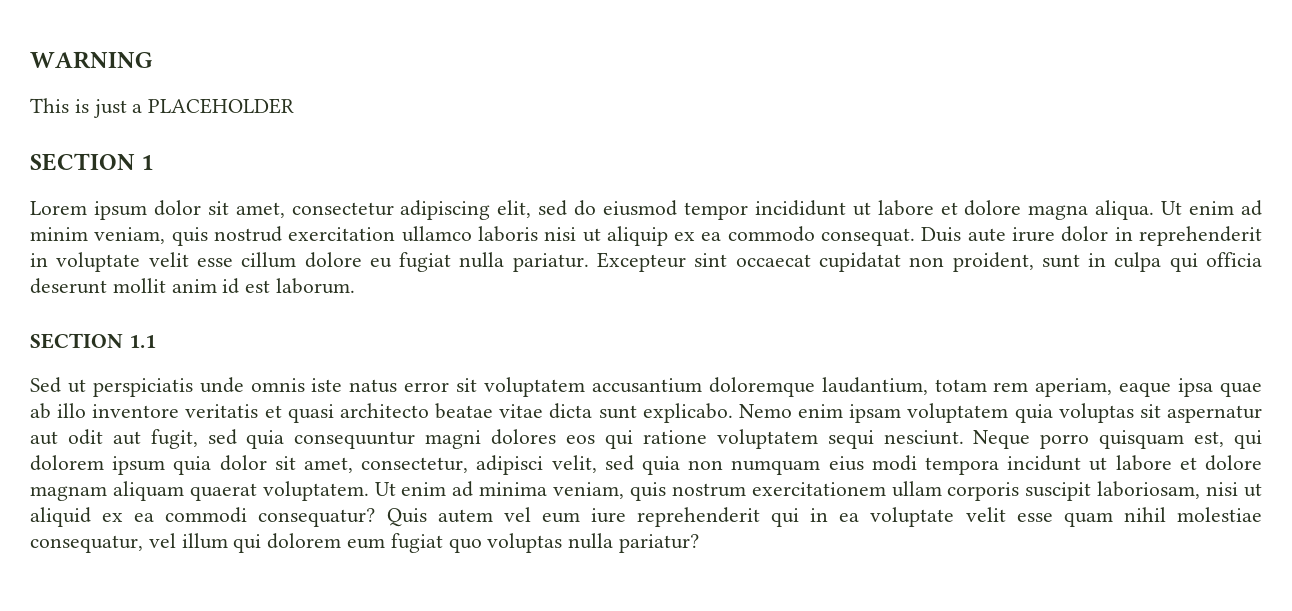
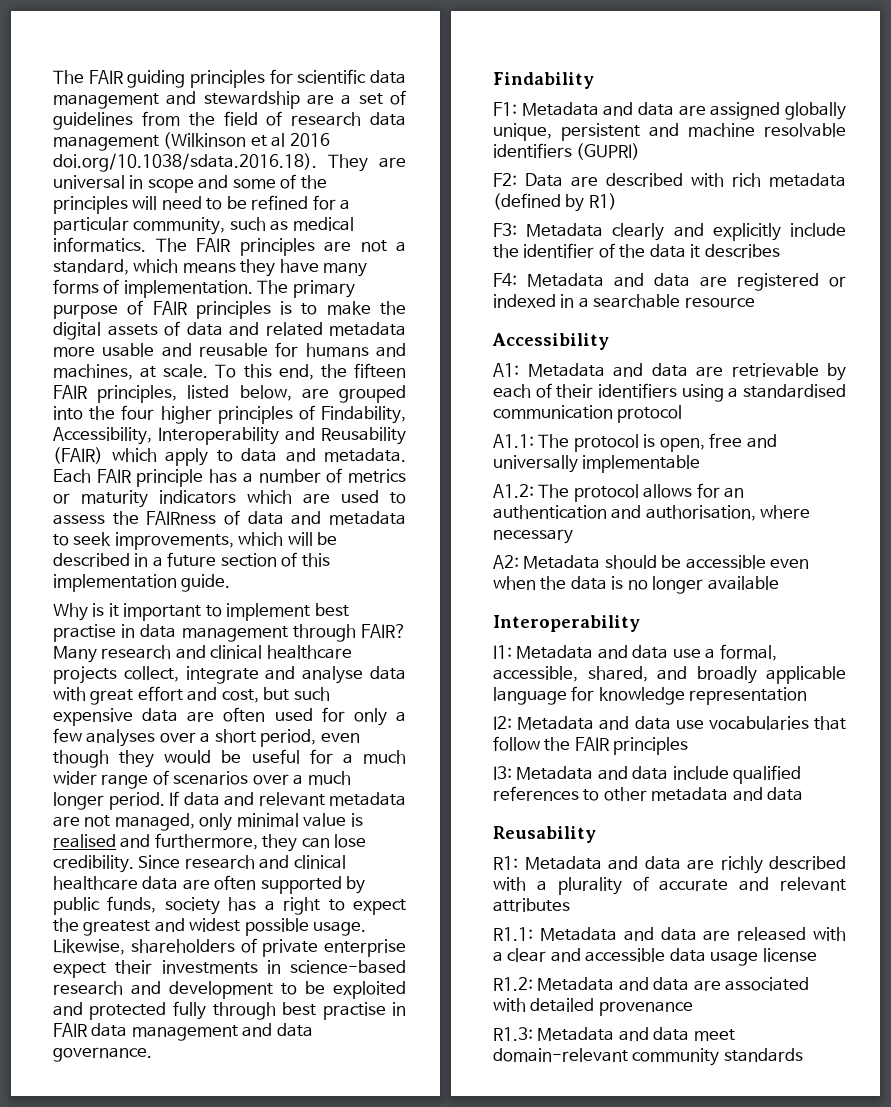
[30,51,153,69] [30,98,295,118] [30,153,154,171] [30,200,1263,220] [30,226,1262,246] [30,252,1262,272] [30,278,356,294] [30,333,156,349] [30,377,1263,397] [30,403,1262,423] [30,429,1262,449] [30,455,1263,475] [30,481,1262,501] [30,507,1262,527] [30,533,700,553] WARNING // This is just a PLACEHOLDER // SECTION 1 // Lorem ipsum dolor sit amet, consectetur adipiscing elit, sed do eiusmod tempor incididunt ut labore et dolore magna aliqua. Ut enim ad minim veniam, quis nostrud exercitation ullamco laboris nisi ut aliquip ex ea commodo consequat. Duis aute irure dolor in reprehenderit in voluptate velit esse cillum dolore eu fugiat nulla pariatur. Excepteur sint occaecat cupidatat non proident, sunt in culpa qui officia deserunt mollit anim id est laborum. // SECTION 1.1 // Sed ut perspiciatis unde omnis iste natus error sit voluptatem accusantium doloremque laudantium, totam rem aperiam, eaque ipsa quae ab illo inventore veritatis et quasi architecto beatae vitae dicta sunt explicabo. Nemo enim ipsam voluptatem quia voluptas sit aspernatur aut odit aut fugit, sed quia consequuntur magni dolores eos qui ratione voluptatem sequi nesciunt. Neque porro quisquam est, qui dolorem ipsum quia dolor sit amet, consectetur, adipisci velit, sed quia non numquam eius modi tempora incidunt ut labore et dolore magnam aliquam quaerat voluptatem. Ut enim ad minima veniam, quis nostrum exercitationem ullam corporis suscipit laboriosam, nisi ut aliquid ex ea commodi consequatur? Quis autem vel eum iure reprehenderit qui in ea voluptate velit esse quam nihil molestiae consequatur, vel illum qui dolorem eum fugiat quo voluptas nulla pariatur? -> [53,69,406,88] [53,90,407,109] [53,111,406,130] [53,132,330,151] [53,153,406,172] [53,174,327,193] [53,195,351,214] [53,217,354,235] [53,237,406,256] [53,259,368,277] [53,279,355,298] [53,300,406,319] [53,321,406,340] [53,342,407,357] [53,363,406,380] [53,385,407,403] [53,405,406,424] [53,427,406,445] [53,447,406,466] [53,468,407,487] [53,490,406,508] [53,510,406,525] [53,532,338,550] [53,552,330,567] [53,574,231,592] [53,603,349,621] [53,624,406,642] [53,645,352,663] [53,666,406,684] [53,686,330,705] [53,707,407,726] [53,728,360,747] [53,749,407,768] [53,770,351,789] [53,791,406,810] [53,813,363,831] [53,833,367,852] [53,855,346,873] [53,875,366,894] [53,896,406,915] [53,918,367,936] [53,938,406,957] [53,960,406,978] [53,981,407,999] [53,1001,406,1020] [53,1023,313,1041] [53,1047,152,1062] [493,72,594,89] [493,102,846,120] [493,123,846,141] [493,143,641,160] [493,173,846,187] [493,193,617,212] [493,223,846,241] [493,243,780,258] [493,273,846,291] [493,294,755,308] [492,333,609,350] [493,363,846,381] [493,383,847,402] [493,405,683,423] [493,433,777,452] [493,455,701,473] [493,483,745,502] [493,505,811,521] [493,529,573,544] [493,555,810,569] [493,576,779,594] [493,615,640,632] [493,644,777,661] [493,666,846,684] [493,686,808,705] [493,716,846,730] [493,736,689,755] [493,765,802,784] [493,786,804,801] [493,826,596,843] [493,856,846,874] [493,876,847,895] [493,898,570,912] [493,927,846,941] [493,948,817,966] [493,977,810,991] [493,998,693,1016] [493,1027,735,1041] [493,1048,803,1066] The FAIR guiding principles for scientific data management and stewardship are a set of guidelines from the field of research data management (Wilkinson et al 2016 doi.org/10.1038/sdata.2016.18). They are universal in scope and some of the principles will need to be refined for a particular community, such as medical informatics. The FAIR principles are not a standard, which means they have many forms of implementation. The primary purpose of FAIR principles is to make the digital assets of data and related metadata more usable and reusable for humans and machines, at scale. To this end, the fifteen FAIR principles, listed below, are grouped into the four higher principles of Findability, Accessibility, Interoperability and Reusability (FAIR) which apply to data and metadata. Each FAIR principle has a number of metrics or maturity indicators which are used to assess the FAIRness of data and metadata to seek improvements, which will be described in a future section of this implementation guide. // Why is it important to implement best practise in data management through FAIR? Many research and clinical healthcare projects collect, integrate and analyse data with great effort and cost, but such expensive data are often used for only a few analyses over a short period, even though they would be useful for a much wider range of scenarios over a much longer period. If data and relevant metadata are not managed, only minimal value is realised and furthermore, they can lose credibility. Since research and clinical healthcare data are often supported by public funds, society has a right to expect the greatest and widest possible usage. Likewise, shareholders of private enterprise expect their investments in science-based research and development to be exploited and protected fully through best practise in FAIR data management and data governance. // Findability // F1: Metadata and data are assigned globally unique, persistent and machine resolvable identifiers (GUPRI) // F2: Data are described with rich metadata (defined by R1) // F3: Metadata clearly and explicitly include the identifier of the data it describes // F4: Metadata and data are registered or indexed in a searchable resource // Accessibility // A1: Metadata and data are retrievable by each of their identifiers using a standardised communication protocol // A1.1: The protocol is open, free and universally implementable // A1.2: The protocol allows for an authentication and authorisation, where necessary // A2: Metadata should be accessible even when the data is no longer available // Interoperability // I1: Metadata and data use a formal, accessible, shared, and broadly applicable language for knowledge representation // I2: Metadata and data use vocabularies that follow the FAIR principles // I3: Metadata and data include qualified references to other metadata and data // Reusability // R1: Metadata and data are richly described with a plurality of accurate and relevant attributes // R1.1: Metadata and data are released with a clear and accessible data usage license // R1.2: Metadata and data are associated with detailed provenance // R1.3: Metadata and data meet domain-relevant community standards

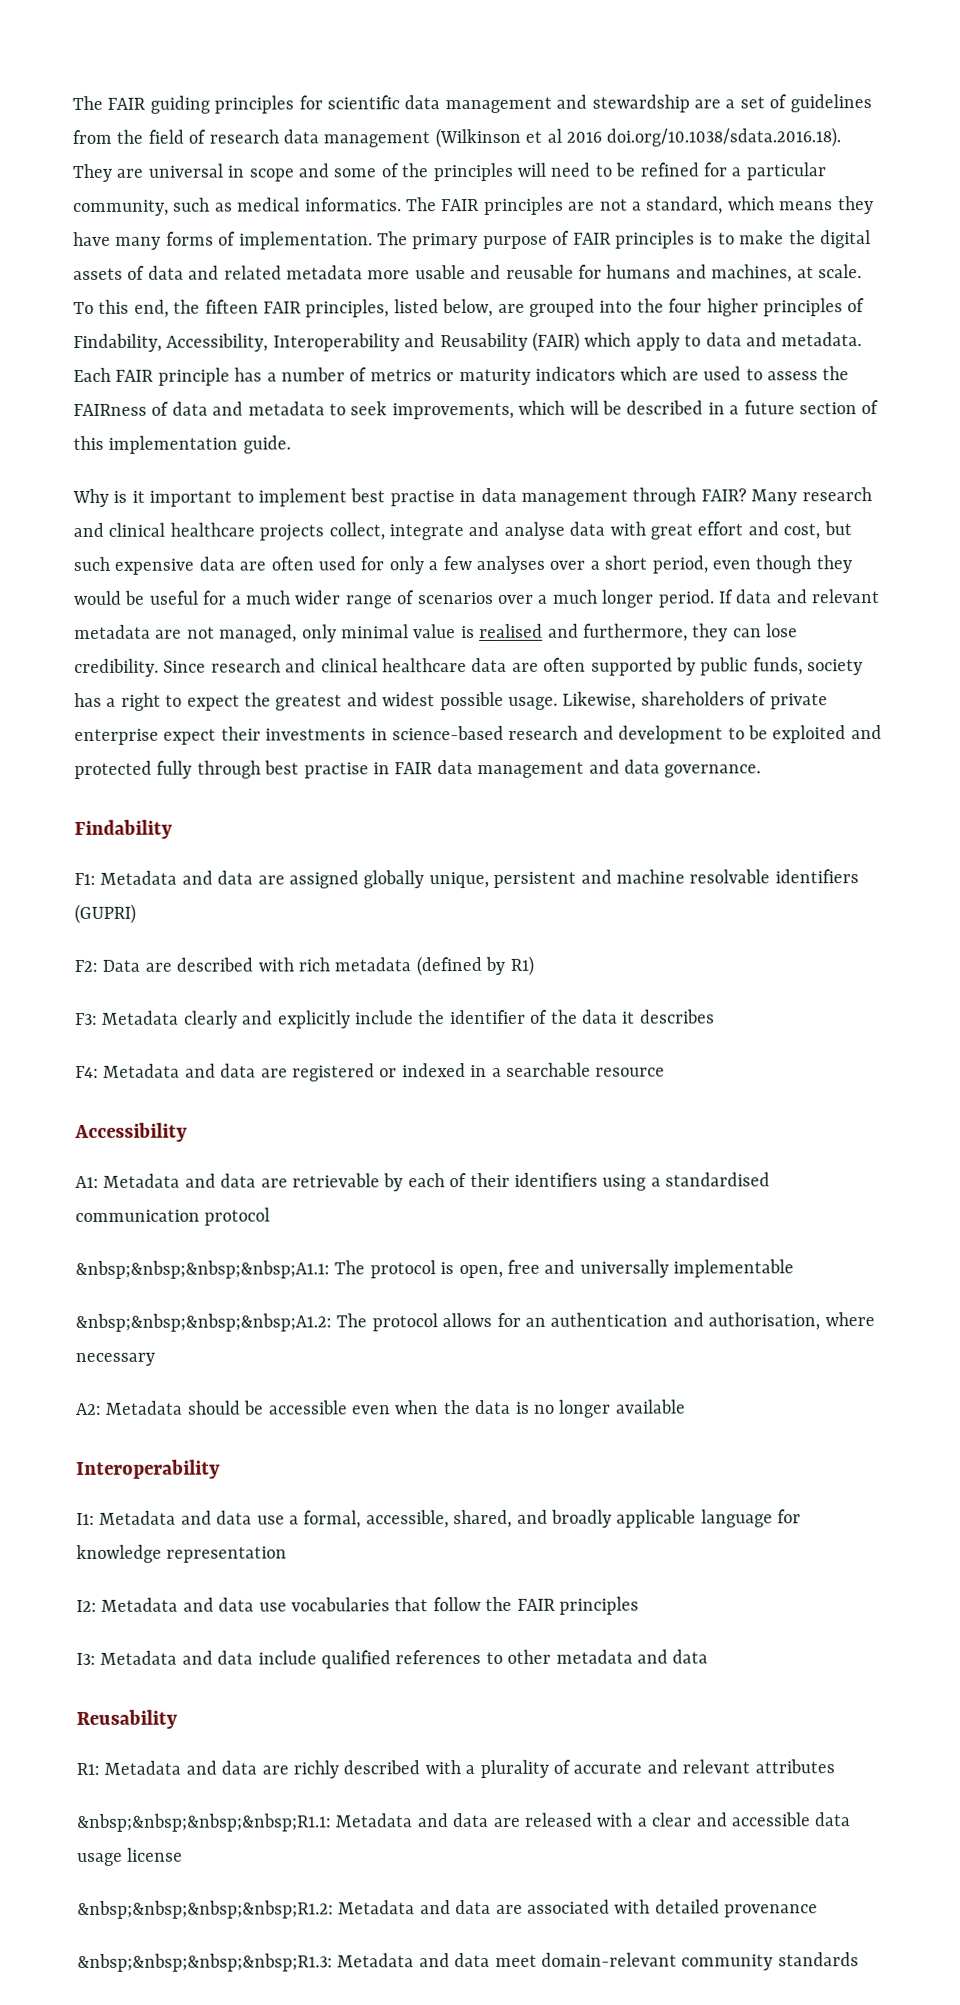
[493,434,534,448] A1.1: -> [75,1260,330,1279] &nbsp;&nbsp;&nbsp;&nbsp;A1.1:
[493,484,534,498] A1.2: -> [75,1313,332,1332] &nbsp;&nbsp;&nbsp;&nbsp;A1.2:
[493,927,533,941] R1.1: -> [76,1813,332,1832] &nbsp;&nbsp;&nbsp;&nbsp;R1.1:
[493,977,533,991] R1.2: -> [77,1900,334,1919] &nbsp;&nbsp;&nbsp;&nbsp;R1.2:
[493,1027,533,1041] R1.3: -> [77,1953,333,1972] &nbsp;&nbsp;&nbsp;&nbsp;R1.3:

